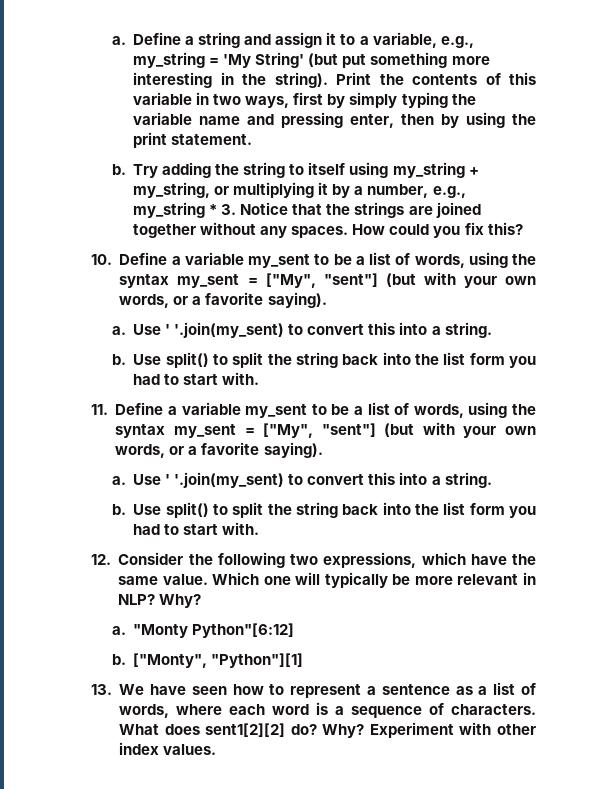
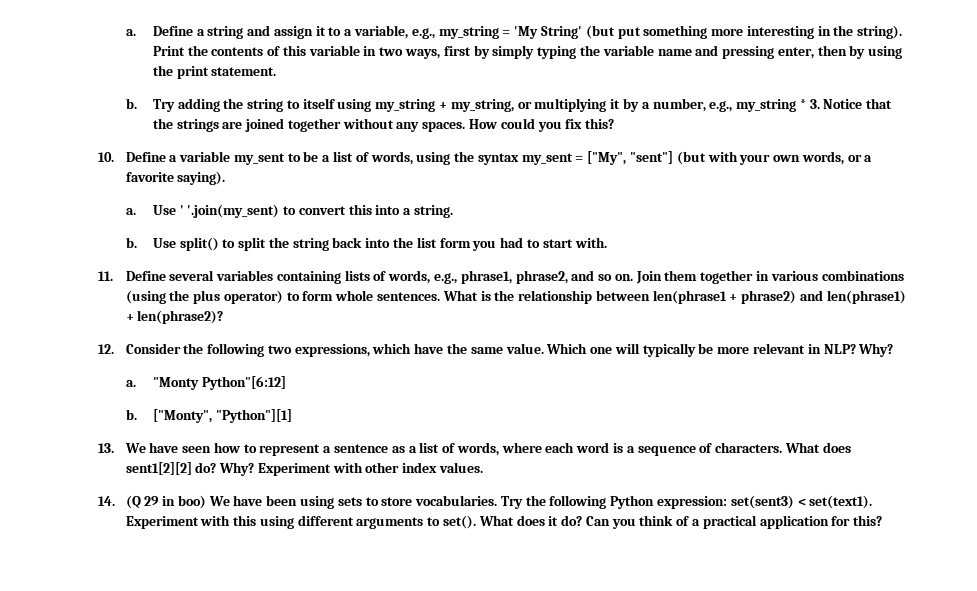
[167,402,537,418] [115,422,536,438] [115,442,323,458] [111,472,492,488] [111,502,537,518] [133,522,260,535] a variable my_sent to be a list of words, using the syntax my_sent = ["My", "sent"] (but with your own words, or a favorite saying). // a. Use ' '.join(my_sent) to convert this into a string. // b. Use split() to split the string back into the list form you had to start with. -> [169,270,904,284] [125,290,906,304] [125,310,224,324] several variables containing lists of words, e.g., phrase1, phrase2, and so on. Join them together in various combinations (using the plus operator) to form whole sentences. What is the relationship between len(phrase1 + phrase2) and len(phrase1) + len(phrase2)?
(217, 749) none -> [98,495,873,509] [125,515,883,529] // 14. (Q 29 in boo) We have been using sets to store vocabularies. Try the following Python expression: set(sent3) < set(text1). Experiment with this using different arguments to set(). What does it do? Can you think of a practical application for this?

